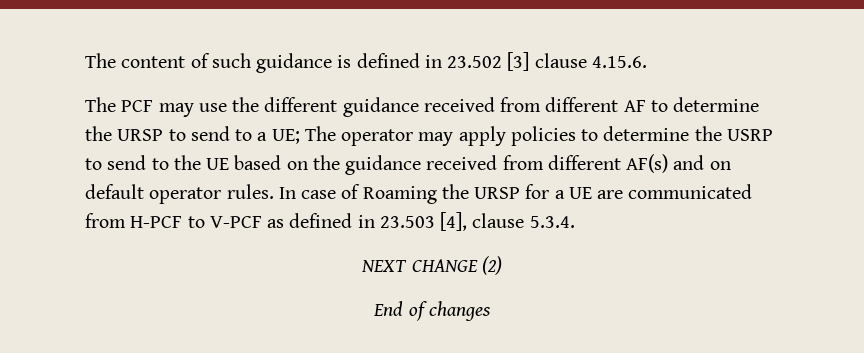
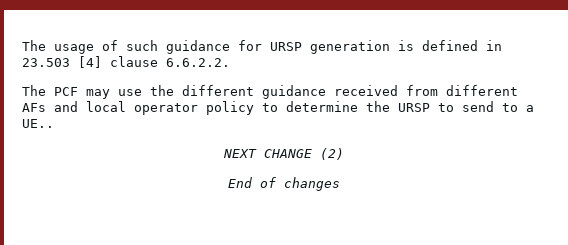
[85,53,186,68] The content -> [22,40,94,54] The usage
[337,52,647,71] is defined in 23.502 [3] clause 4.15.6. -> [238,40,502,54] [22,56,230,68] for URSP generation is defined in 23.503 [4] clause 6.6.2.2.
[623,100,646,112] AF -> [22,101,254,115] AFs and local operator policy
[271,126,773,146] [85,154,731,175] [85,184,753,204] [85,212,575,231] UE; The operator may apply policies to determine the USRP to send to the UE based on the guidance received from different AF(s) and on default operator rules. In case of Roaming the URSP for a UE are communicated from H-PCF to V-PCF as defined in 23.503 [4], clause 5.3.4. -> [22,119,54,128] UE..

